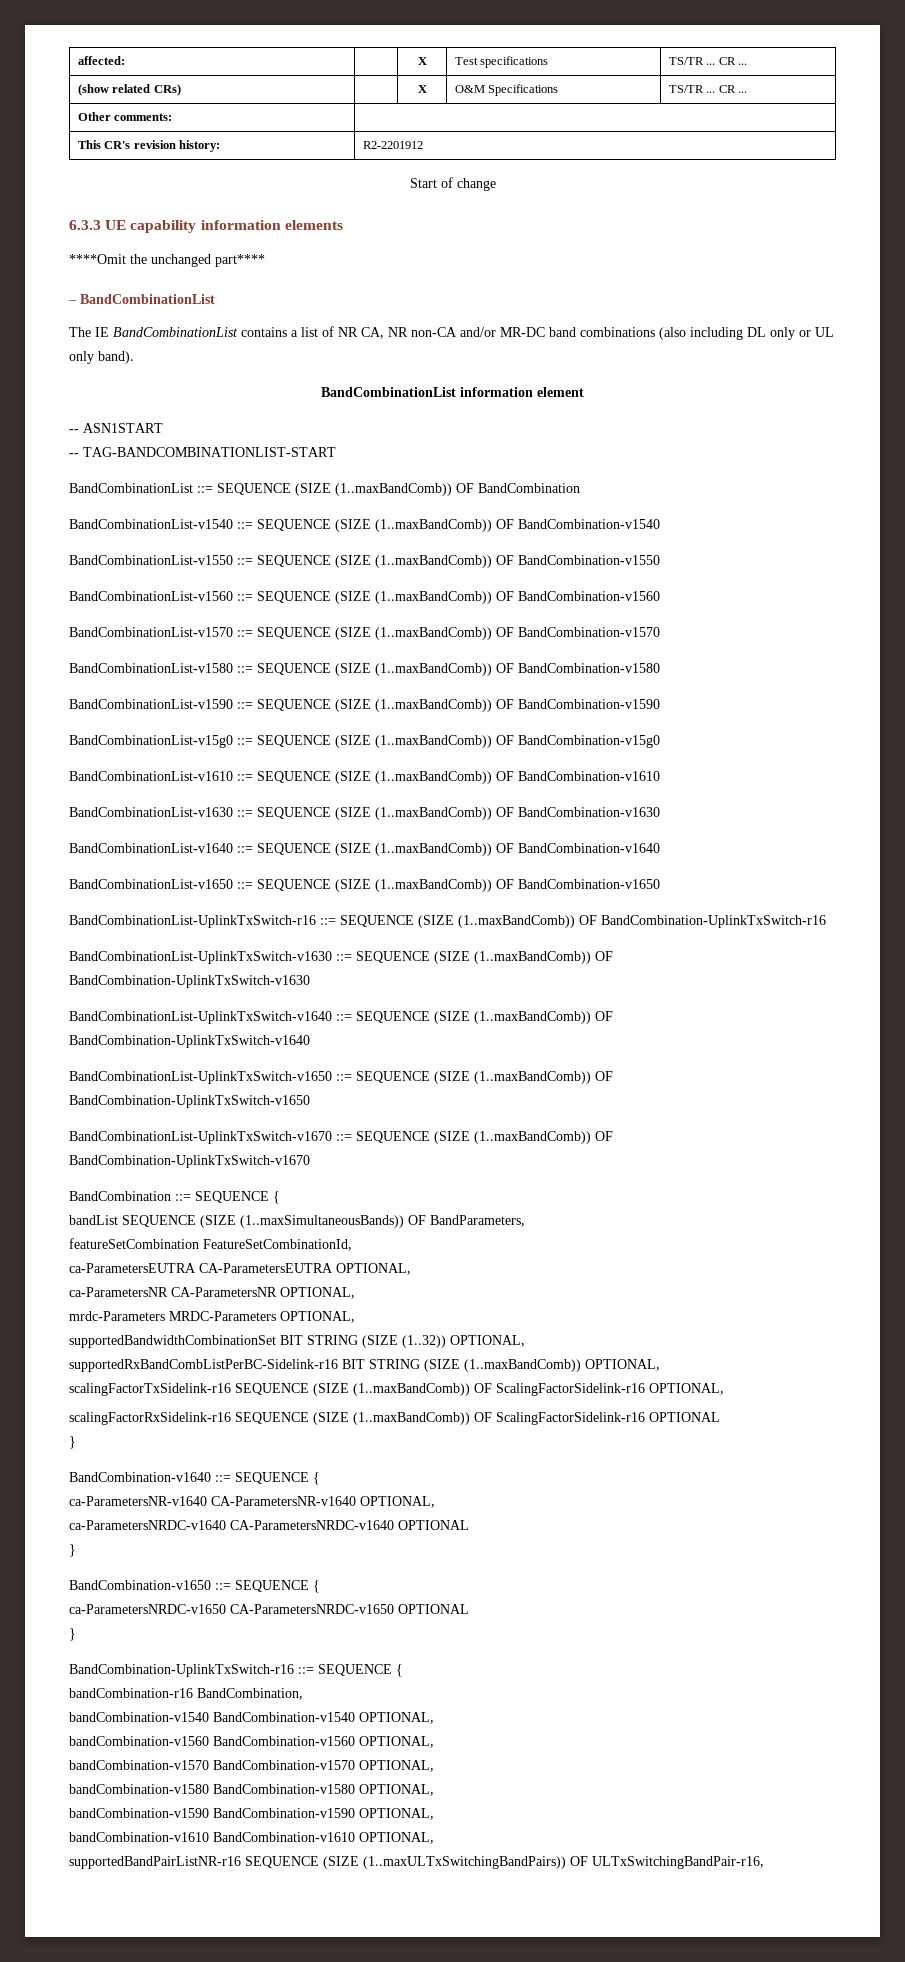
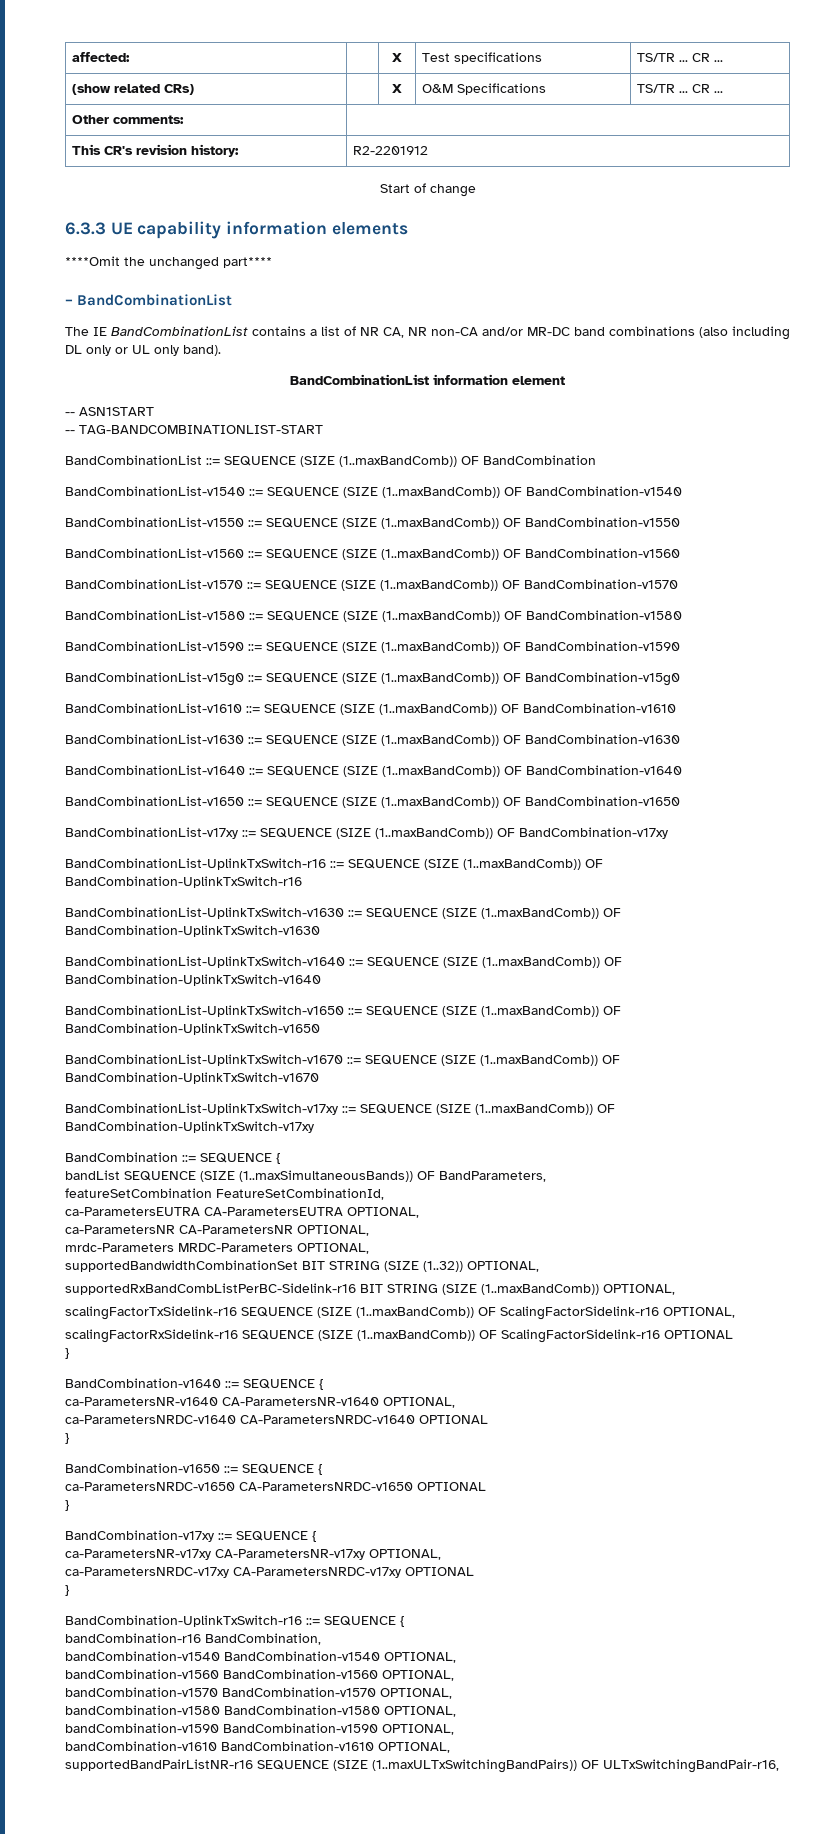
(660, 884) none -> [65,827,668,839] // BandCombinationList-v17xy ::= SEQUENCE (SIZE (1..maxBandComb)) OF BandCombination-v17xy
(310, 1161) none -> [65,1103,615,1115] [65,1121,314,1133] // BandCombinationList-UplinkTxSwitch-v17xy ::= SEQUENCE (SIZE (1..maxBandComb)) OF BandCombination-UplinkTxSwitch-v17xy
(76, 1634) none -> [65,1530,316,1542] [65,1549,441,1560] [65,1567,474,1578] [65,1585,69,1596] // BandCombination-v17xy ::= SEQUENCE { // ca-ParametersNR-v17xy CA-ParametersNR-v17xy OPTIONAL, // ca-ParametersNRDC-v17xy CA-ParametersNRDC-v17xy OPTIONAL // }

